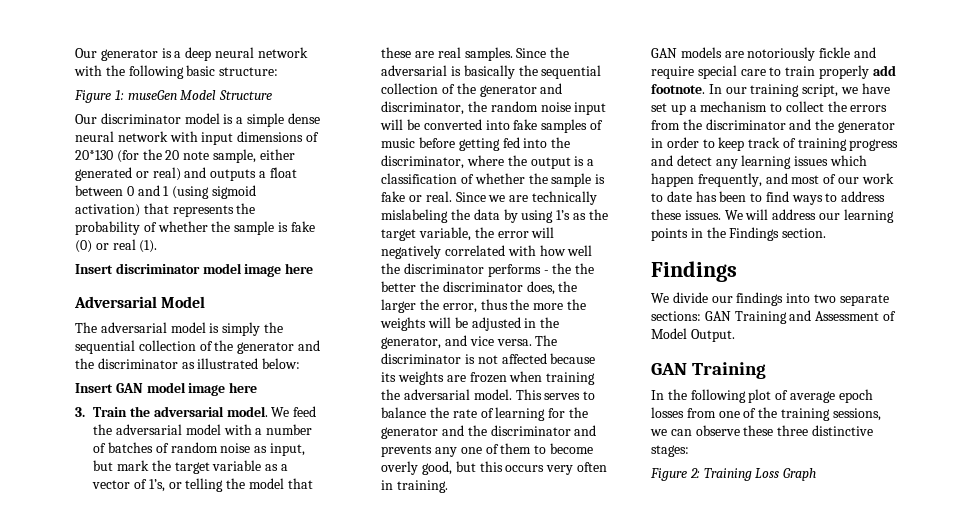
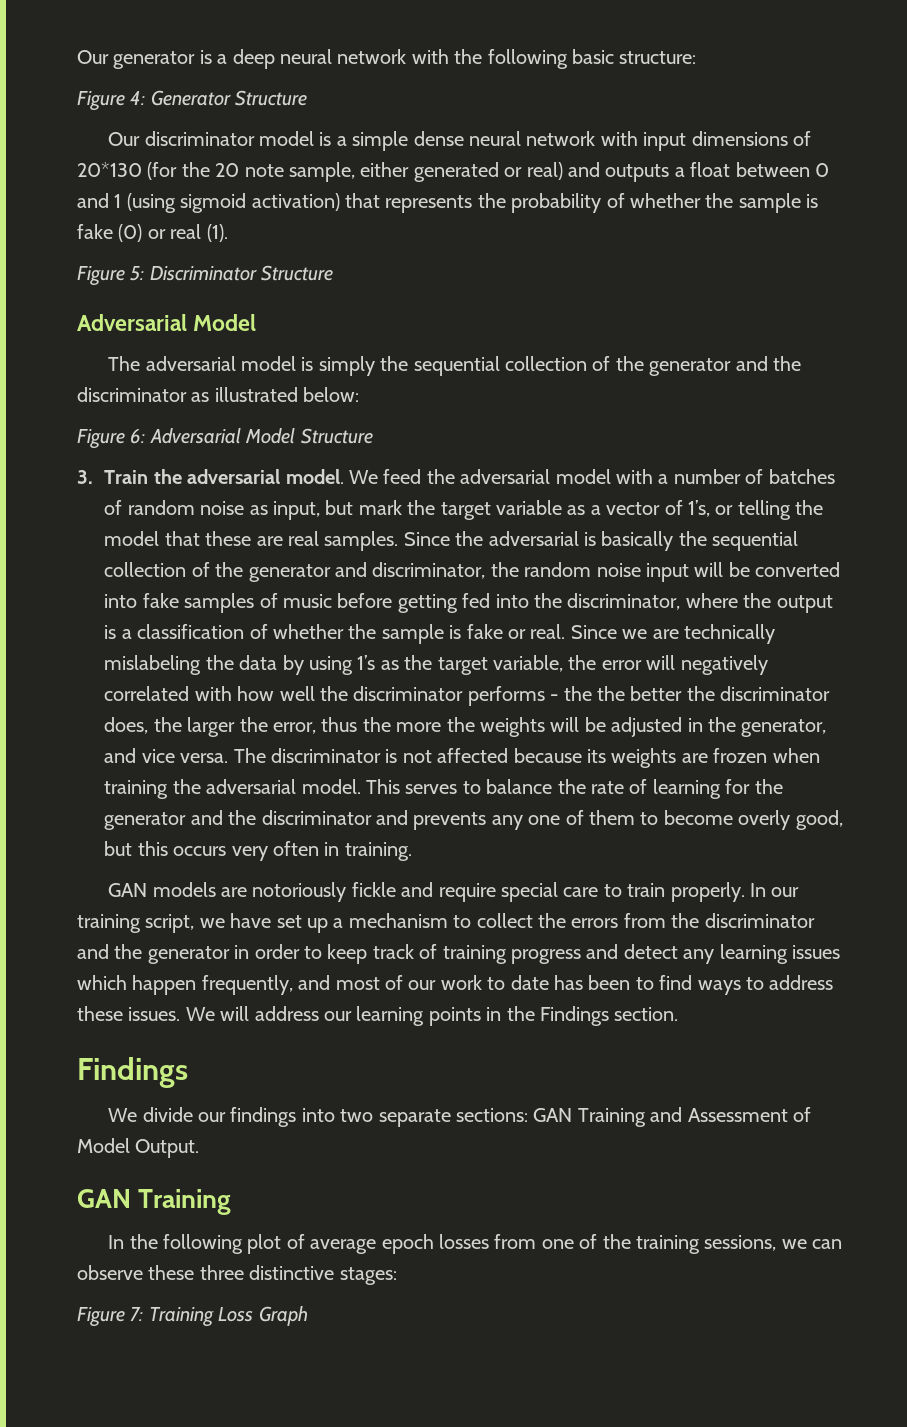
[114,90,217,100] 1: museGen Model -> [130,90,231,106] 4: Generator
[75,263,314,277] Insert discriminator model image here -> [77,265,334,286] Figure 5: Discriminator Structure
[75,382,258,396] Insert GAN model image here -> [77,428,373,449] Figure 6: Adversarial Model Structure
[818,65,896,79] [651,84,705,94] properly add footnote. -> [670,882,745,902] properly.
[689,468,700,478] 2: -> [130,1307,144,1321] 7:

